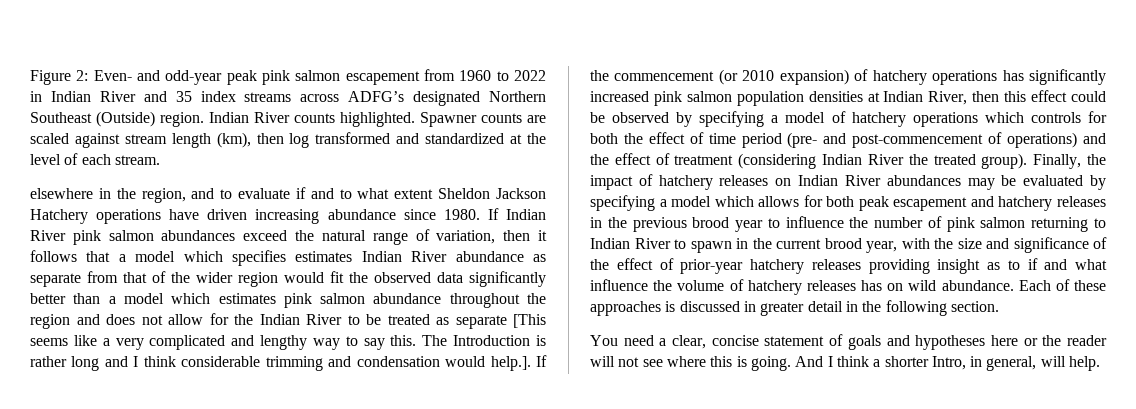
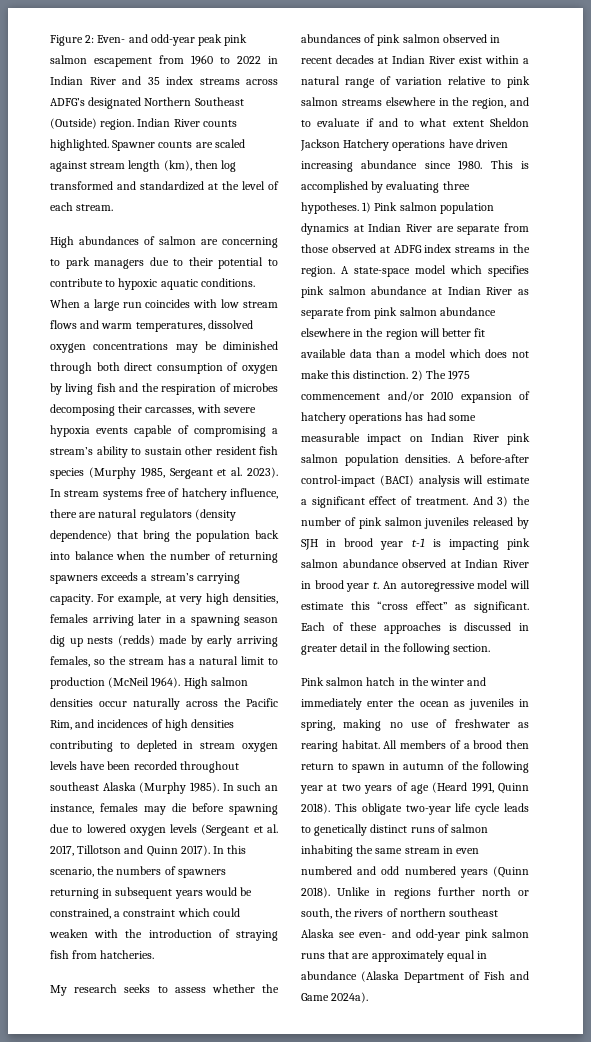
(160, 160) none -> [50,236,278,248] [50,257,278,269] [50,278,255,290] [50,299,278,311] [50,320,253,332] [50,341,278,353] [50,362,278,374] [50,383,278,395] [50,404,256,416] [50,425,278,437] [50,446,278,458] [50,467,278,479] [50,488,278,500] [50,509,236,521] [50,530,279,542] [50,551,278,563] [50,572,240,584] [50,593,278,605] [50,614,278,626] [50,635,278,647] [50,656,278,667] [50,677,248,689] [50,698,278,710] [50,719,235,731] [50,740,278,752] [50,761,239,773] [50,782,278,794] [50,803,278,815] [50,824,278,836] [50,845,247,857] [50,866,226,878] [50,887,253,899] [50,908,240,919] [49,929,278,941] [50,950,155,959] [50,984,279,996] [301,34,501,46] [301,55,529,64] [301,76,530,88] [301,97,382,106] High abundances of salmon are concerning to park managers due to their potential to contribute to hypoxic aquatic conditions. When a large run coincides with low stream flows and warm temperatures, dissolved oxygen concentrations may be diminished through both direct consumption of oxygen by living fish and the respiration of microbes decomposing their carcasses, with severe hypoxia events capable of compromising a stream’s ability to sustain other resident fish species (Murphy 1985, Sergeant et al. 2023). In stream systems free of hatchery influence, there are natural regulators (density dependence) that bring the population back into balance when the number of returning spawners exceeds a stream’s carrying capacity. For example, at very high densities, females arriving later in a spawning season dig up nests (redds) made by early arriving females, so the stream has a natural limit to production (McNeil 1964). High salmon densities occur naturally across the Pacific Rim, and incidences of high densities contributing to depleted in stream oxygen levels have been recorded throughout southeast Alaska (Murphy 1985). In such an instance, females may die before spawning due to lowered oxygen levels (Sergeant et al. 2017, Tillotson and Quinn 2017). In this scenario, the numbers of spawners returning in subsequent years would be constrained, a constraint which could weaken with the introduction of straying fish from hatcheries. // My research seeks to assess whether the abundances of pink salmon observed in recent decades at Indian River exist within a natural range of variation relative to pink salmon streams
[487,208,546,220] [30,229,547,245] [30,250,546,266] [30,271,546,287] [30,293,546,308] [30,313,546,329] [30,335,547,350] [30,355,547,371] [590,69,1106,85] [590,90,1107,106] [590,111,1107,127] [590,132,1106,148] [590,153,1106,169] [590,174,1106,190] [590,195,1106,211] [590,216,844,232] If Indian River pink salmon abundances exceed the natural range of variation, then it follows that a model which specifies estimates Indian River abundance as separate from that of the wider region would fit the observed data significantly better than a model which estimates pink salmon abundance throughout the region and does not allow for the Indian River to be treated as separate [This seems like a very complicated and lengthy way to say this. The Introduction is rather long and I think considerable trimming and condensation would help.]. If the commencement (or 2010 expansion) of hatchery operations has significantly increased pink salmon population densities at Indian River, then this effect could be observed by specifying a model of hatchery operations which controls for both the effect of time period (pre- and post-commencement of operations) and the effect of treatment (considering Indian River the treated group). Finally, the impact of hatchery releases on Indian River abundances may be evaluated by specifying a model which allows for both peak escapement and hatchery releases in the previous brood year to influence -> [490,160,529,169] [301,181,470,193] [301,202,494,214] [301,223,529,235] [301,244,530,253] [301,265,529,277] [301,286,529,298] [301,307,496,319] [301,328,486,340] [301,349,529,358] [301,370,471,381] [301,391,530,403] [301,412,476,424] [301,433,530,445] [301,454,529,466] [301,475,530,487] [301,496,509,508] This is accomplished by evaluating three hypotheses. 1) Pink salmon population dynamics at Indian River are separate from those observed at ADFG index streams in the region. A state-space model which specifies pink salmon abundance at Indian River as separate from pink salmon abundance elsewhere in the region will better fit available data than a model which does not make this distinction. 2) The 1975 commencement and/or 2010 expansion of hatchery operations has had some measurable impact on Indian River pink salmon population densities. A before-after control-impact (BACI) analysis will estimate a significant effect of treatment. And 3)
[1031,217,1106,232] [590,237,1107,253] [590,258,1107,274] [590,279,1014,295] returning to Indian River to spawn in the current brood year, with the size and significance of the effect of prior-year hatchery releases providing insight as to if and what influence the volume of hatchery releases has on wild abundance. -> [424,517,529,529] [301,538,530,550] [301,559,529,568] [301,580,530,592] [301,601,529,613] juveniles released by SJH in brood year t-1 is impacting pink salmon abundance observed at Indian River in brood year t. An autoregressive model will estimate this “cross effect” as significant.
[590,334,1107,350] [590,356,1101,371] You need a clear, concise statement of goals and hypotheses here or the reader will not see where this is going. And I think a shorter Intro, in general, will help. -> [301,677,487,686] [301,698,529,710] [301,719,529,731] [301,740,529,752] [301,761,529,773] [300,782,529,794] [301,803,529,815] [301,824,489,836] [301,845,480,857] [301,866,529,878] [301,887,529,899] [301,908,499,919] [301,929,529,941] [301,950,488,962] [301,971,529,983] [301,992,369,1003] Pink salmon hatch in the winter and immediately enter the ocean as juveniles in spring, making no use of freshwater as rearing habitat. All members of a brood then return to spawn in autumn of the following year at two years of age (Heard 1991, Quinn 2018). This obligate two-year life cycle leads to genetically distinct runs of salmon inhabiting the same stream in even numbered and odd numbered years (Quinn 2018). Unlike in regions further north or south, the rivers of northern southeast Alaska see even- and odd-year pink salmon runs that are approximately equal in abundance (Alaska Department of Fish and Game 2024a).

